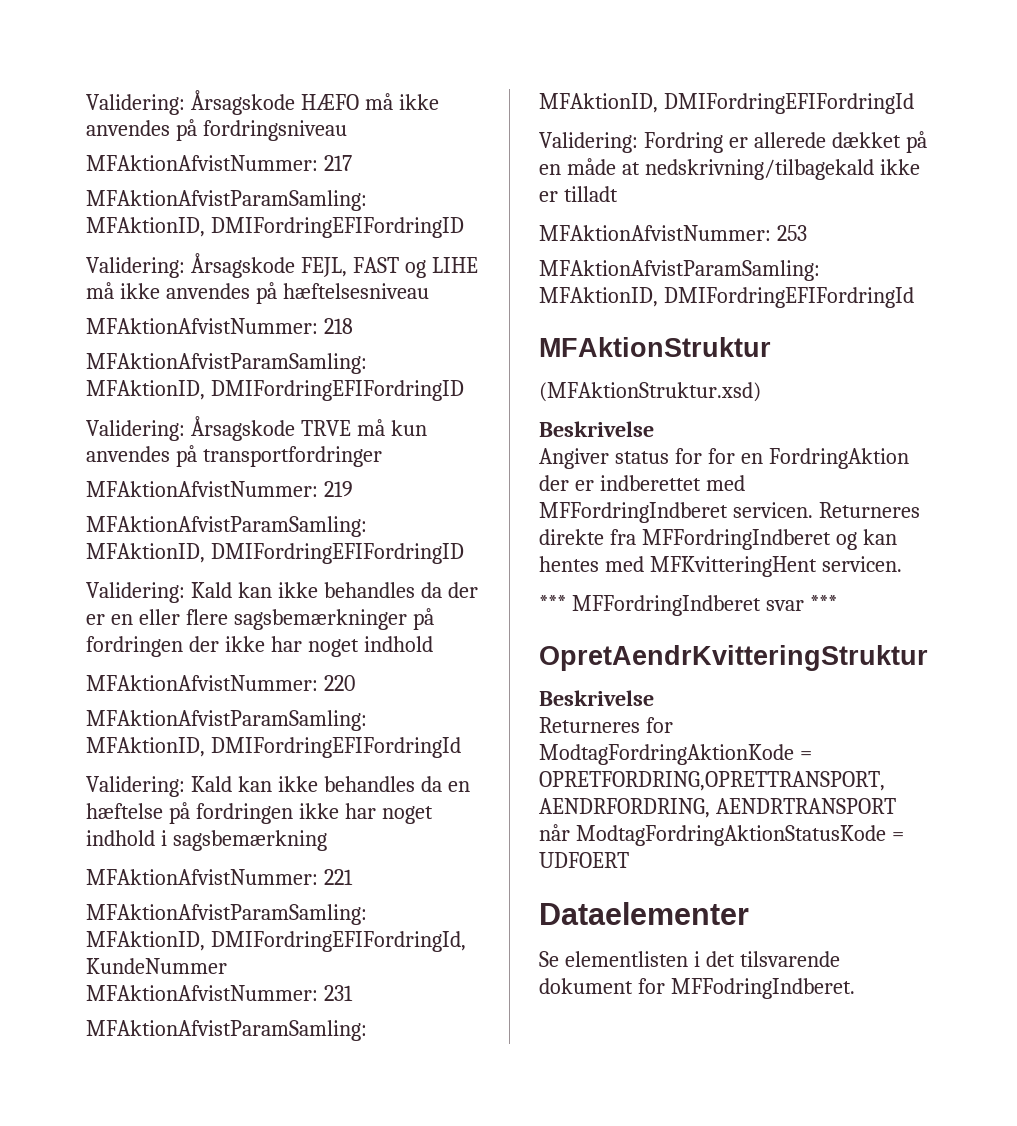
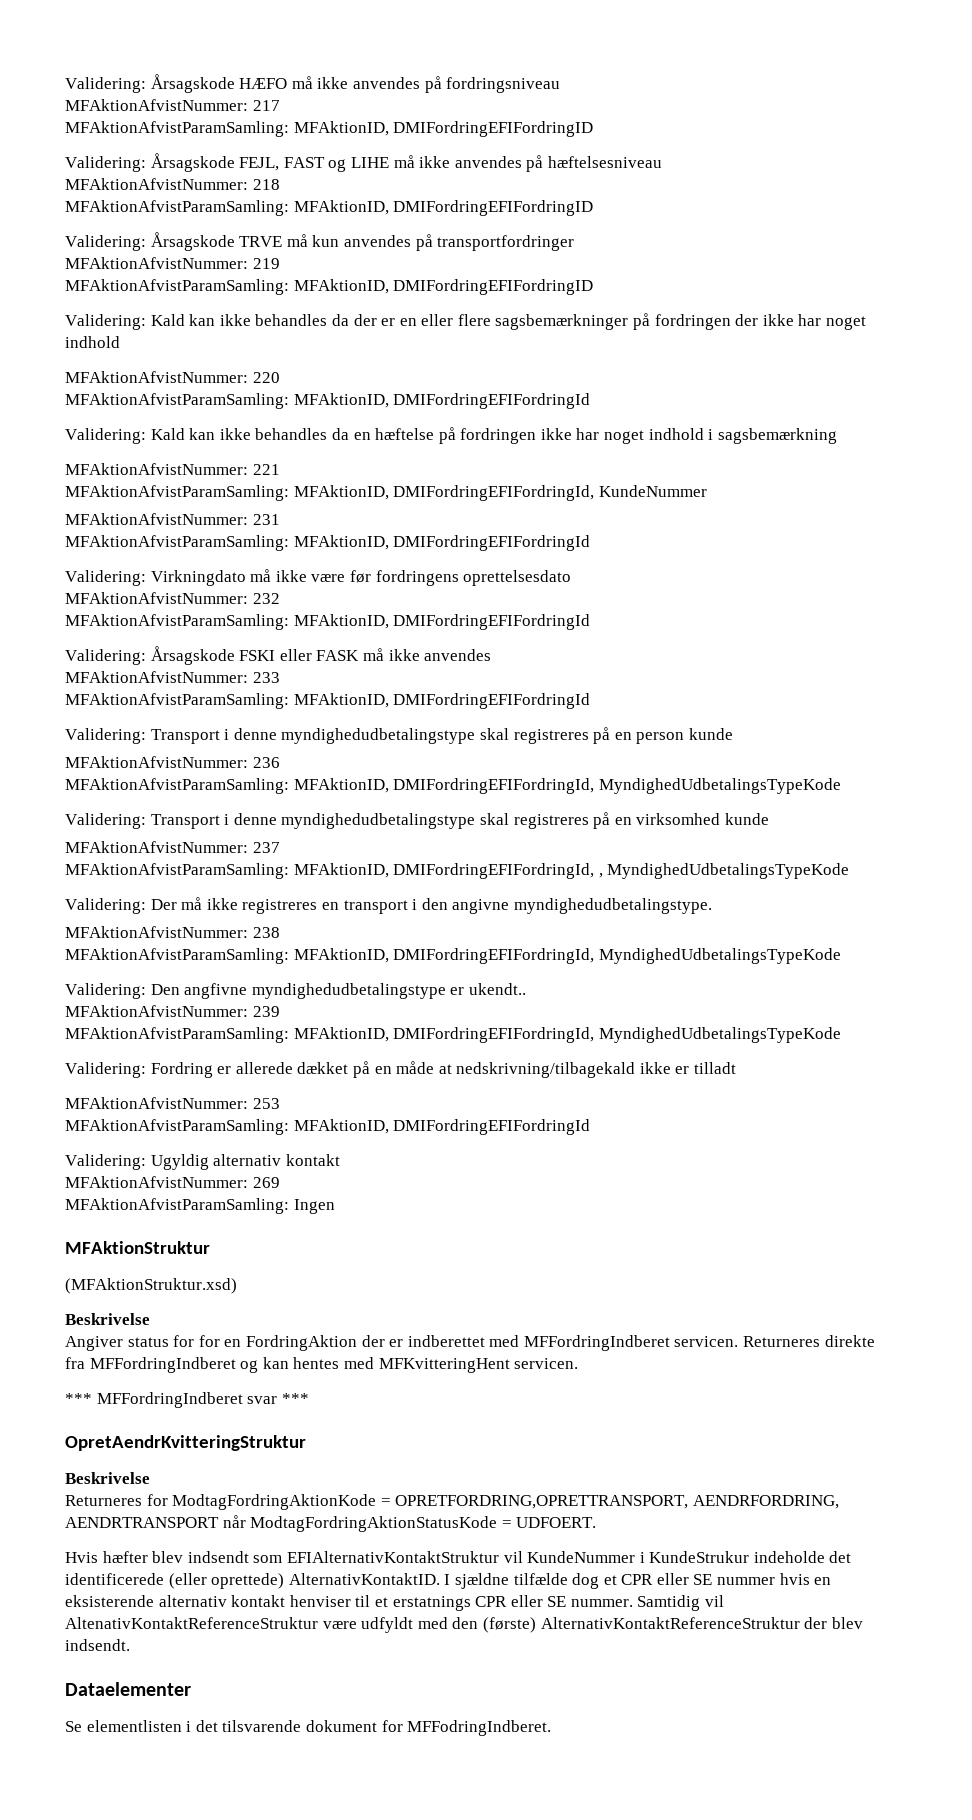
(914, 103) none -> [65,569,572,586] [65,592,280,604] [65,614,591,630] [65,646,492,665] [65,671,280,683] [65,693,591,709] [65,727,733,744] [65,756,280,768] [65,778,841,794] [65,812,769,829] [65,841,280,853] [65,863,850,879] [65,897,712,914] [65,926,280,938] [65,948,841,964] [65,983,526,999] [65,1005,280,1017] [65,1027,841,1043] // Validering: Virkningdato må ikke være før fordringens oprettelsesdato // MFAktionAfvistNummer: 232 // MFAktionAfvistParamSamling: MFAktionID, DMIFordringEFIFordringId // Validering: Årsagskode FSKI eller FASK må ikke anvendes // MFAktionAfvistNummer: 233 // MFAktionAfvistParamSamling: MFAktionID, DMIFordringEFIFordringId // Validering: Transport i denne myndighedudbetalingstype skal registreres på en person kunde // MFAktionAfvistNummer: 236 // MFAktionAfvistParamSamling: MFAktionID, DMIFordringEFIFordringId, MyndighedUdbetalingsTypeKode // Validering: Transport i denne myndighedudbetalingstype skal registreres på en virksomhed kunde // MFAktionAfvistNummer: 237 // MFAktionAfvistParamSamling: MFAktionID, DMIFordringEFIFordringId, , MyndighedUdbetalingsTypeKode // Validering: Der må ikke registreres en transport i den angivne myndighedudbetalingstype. // MFAktionAfvistNummer: 238 // MFAktionAfvistParamSamling: MFAktionID, DMIFordringEFIFordringId, MyndighedUdbetalingsTypeKode // Validering: Den angfivne myndighedudbetalingstype er ukendt.. // MFAktionAfvistNummer: 239 // MFAktionAfvistParamSamling: MFAktionID, DMIFordringEFIFordringId, MyndighedUdbetalingsTypeKode
(914, 297) none -> [65,1154,340,1170] [65,1176,280,1188] [65,1198,335,1214] // Validering: Ugyldig alternativ kontakt // MFAktionAfvistNummer: 269 // MFAktionAfvistParamSamling: Ingen
[539,852,629,868] UDFOERT -> [516,1517,597,1528] [65,1551,852,1563] [65,1573,832,1589] [65,1595,725,1611] [65,1617,863,1633] [65,1639,130,1651] UDFOERT. // Hvis hæfter blev indsendt som EFIAlternativKontaktStruktur vil KundeNummer i KundeStrukur indeholde det identificerede (eller oprettede) AlternativKontaktID. I sjældne tilfælde dog et CPR eller SE nummer hvis en eksisterende alternativ kontakt henviser til et erstatnings CPR eller SE nummer. Samtidig vil AltenativKontaktReferenceStruktur være udfyldt med den (første) AlternativKontaktReferenceStruktur der blev indsendt.

